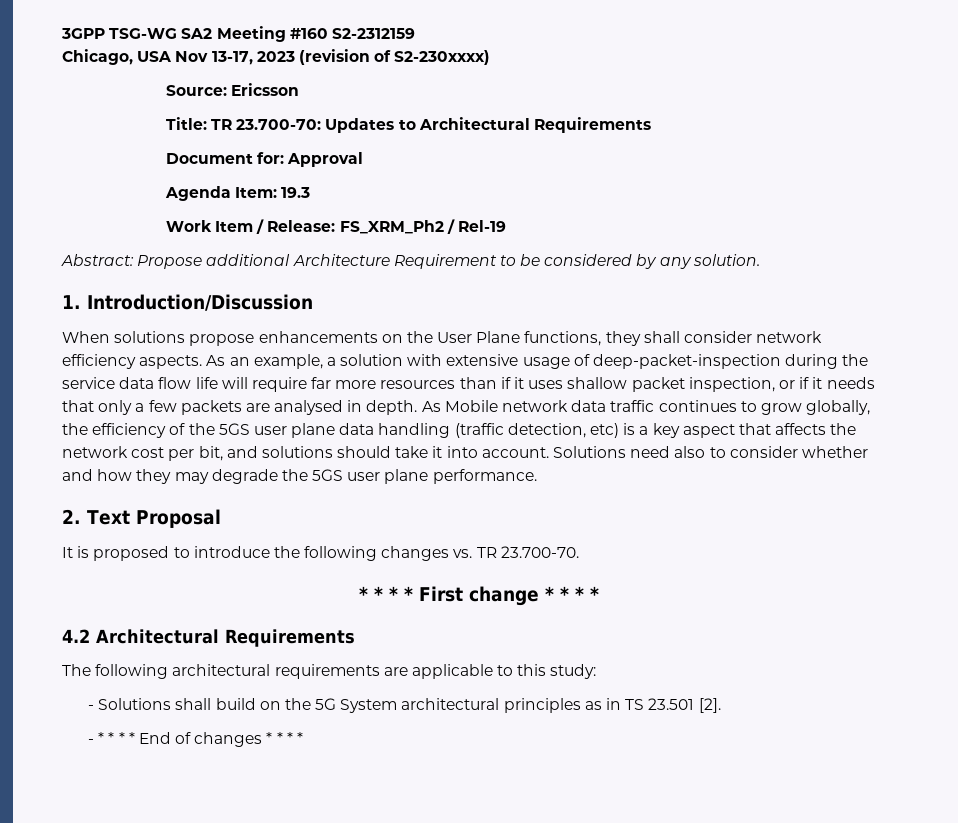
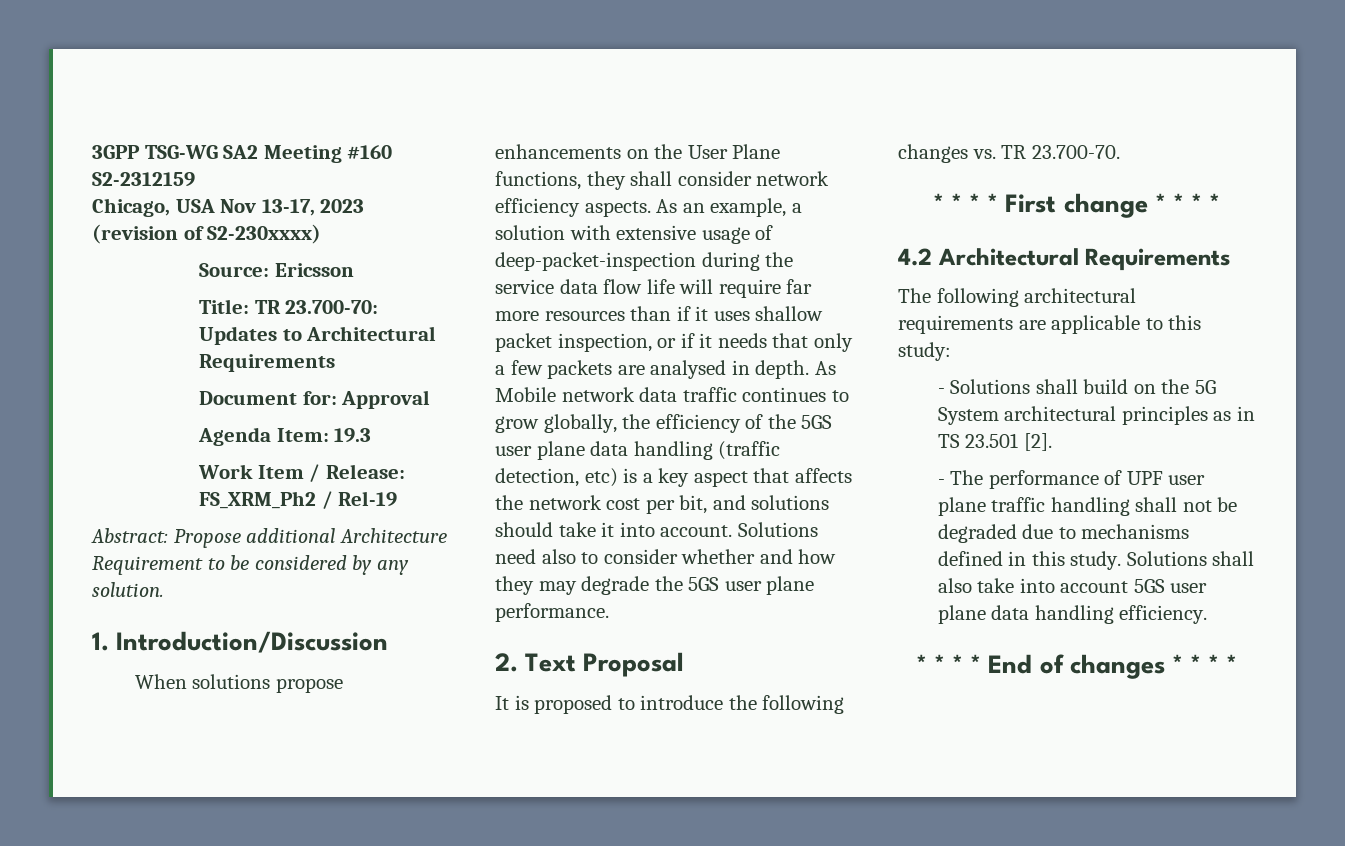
(94, 741) none -> [950,470,1206,489] [937,497,1238,516] [937,524,1190,543] [937,551,1255,570] [937,578,1208,593] [937,605,1208,624] The performance of UPF user plane traffic handling shall not be degraded due to mechanisms defined in this study. Solutions shall also take into account 5GS user plane data handling efficiency. //

